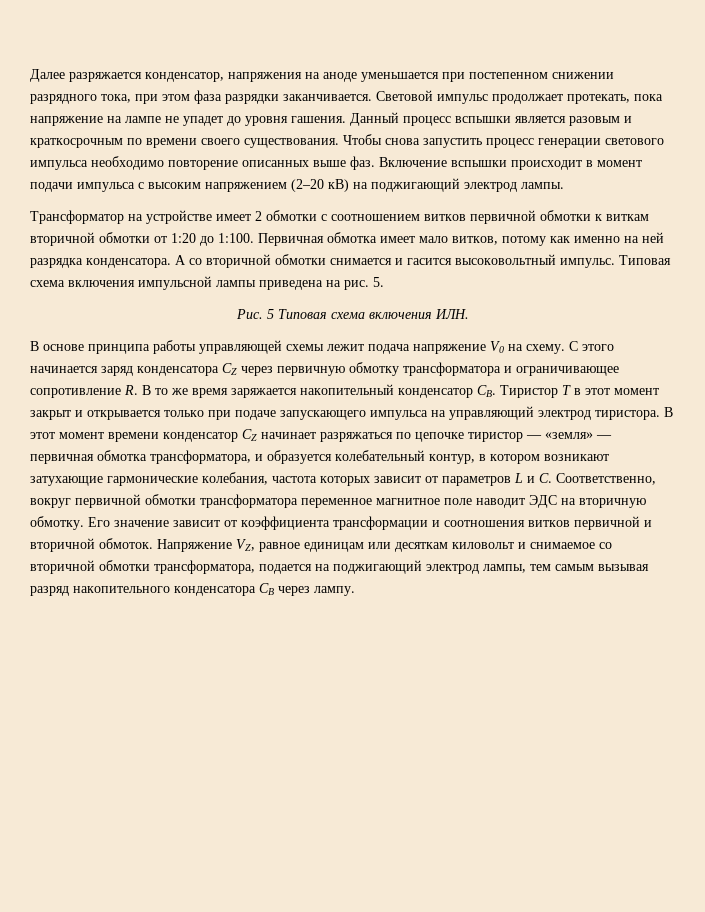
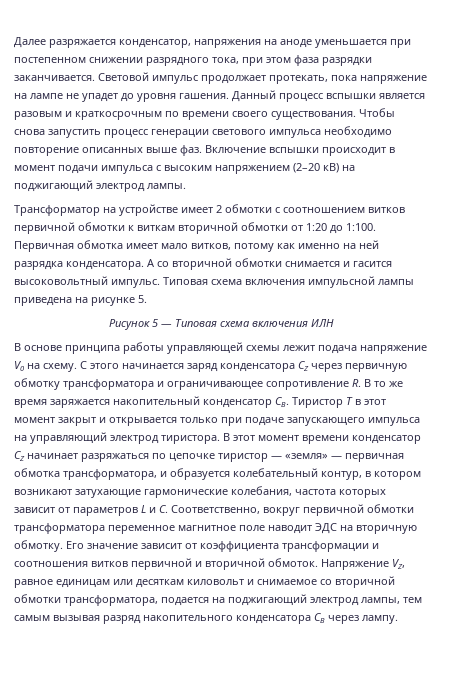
[344,280,369,290] рис. -> [91,297,135,306] рисунке
[235,309,469,319] Рис. 5 Типовая схема включения ИЛН. -> [108,319,334,330] Рисунок 5 — Типовая схема включения ИЛН

